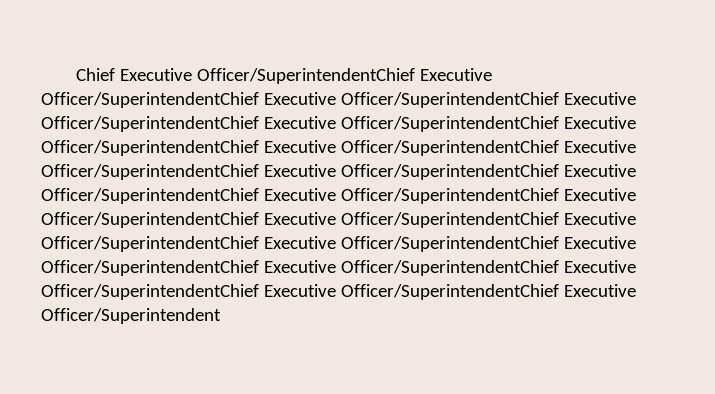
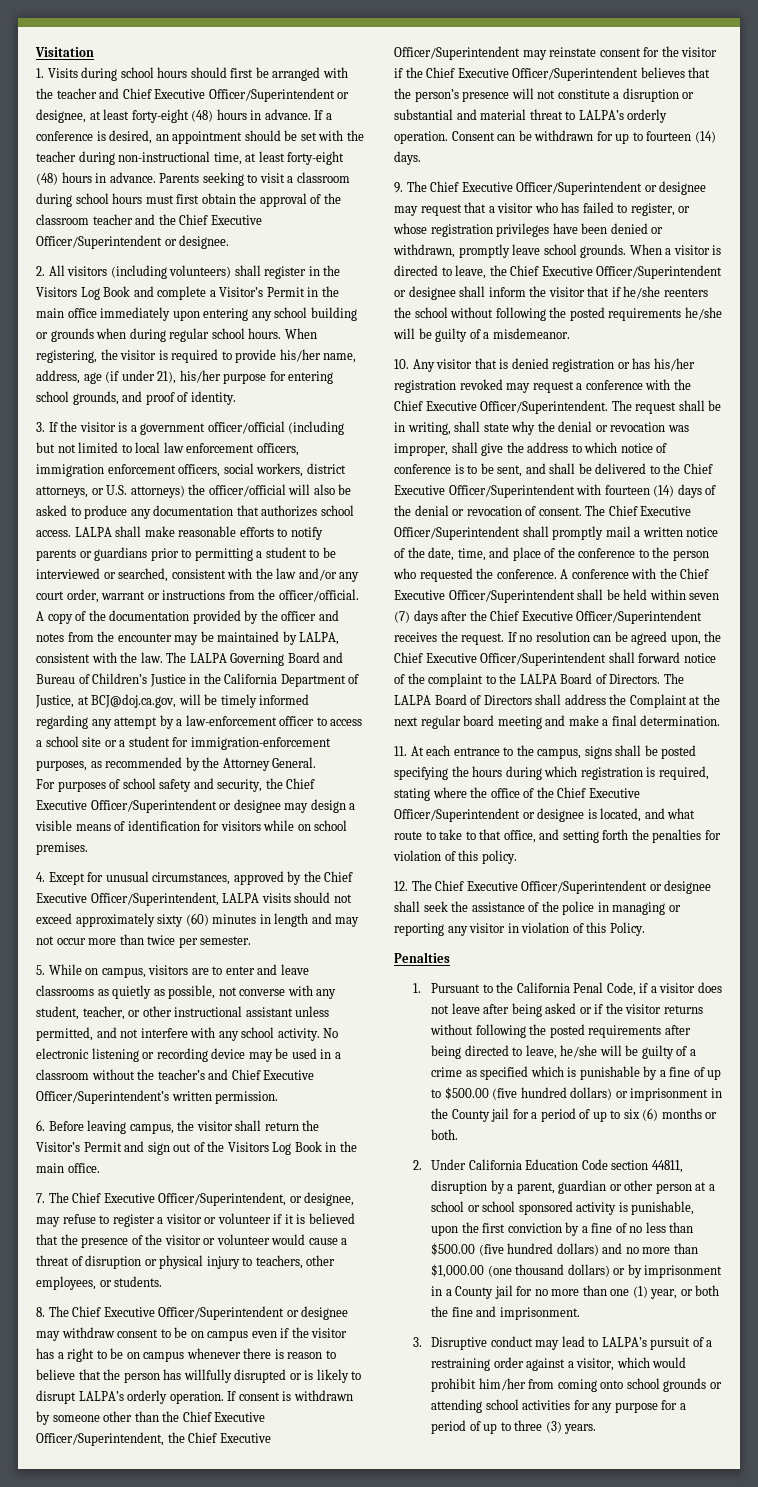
[75,68,492,84] [41,92,636,108] [41,116,636,132] [41,140,636,156] [41,164,636,180] [41,188,636,204] [41,212,636,228] [41,236,636,252] [41,260,636,276] [41,284,636,300] [41,308,221,324] Chief Executive Officer/SuperintendentChief Executive Officer/SuperintendentChief Executive Officer/SuperintendentChief Executive Officer/SuperintendentChief Executive Officer/SuperintendentChief Executive Officer/SuperintendentChief Executive Officer/SuperintendentChief Executive Officer/SuperintendentChief Executive Officer/SuperintendentChief Executive Officer/SuperintendentChief Executive Officer/SuperintendentChief Executive Officer/SuperintendentChief Executive Officer/SuperintendentChief Executive Officer/SuperintendentChief Executive Officer/SuperintendentChief Executive Officer/SuperintendentChief Executive Officer/SuperintendentChief Executive Officer/SuperintendentChief Executive Officer/SuperintendentChief Executive Officer/Superintendent -> [35,47,94,57] [36,67,348,81] [36,88,350,102] [36,109,332,123] [36,130,364,144] [36,151,345,165] [36,172,350,186] [36,193,341,207] [36,214,262,225] [36,235,230,249] [36,265,341,279] [36,286,339,300] [36,307,357,321] [36,328,317,342] [36,349,357,363] [36,370,334,384] [36,391,236,405] [36,421,345,435] [36,442,299,456] [36,463,346,477] [36,484,352,498] [36,505,354,519] [36,526,323,540] [36,547,336,561] [36,568,360,582] [36,589,359,603] [36,610,339,624] [36,631,340,645] [36,652,344,666] [36,673,360,687] [35,694,310,708] [36,715,363,729] [36,736,331,750] [36,757,317,771] [36,778,316,792] [36,799,356,813] [35,820,348,831] [36,842,88,855] [36,871,354,885] [36,892,352,906] [36,913,360,927] [36,934,252,948] [36,964,309,978] [36,985,337,999] [36,1006,330,1020] [36,1027,339,1041] [36,1048,341,1062] [36,1069,315,1080] [36,1090,279,1104] [36,1120,320,1134] [36,1141,357,1155] [36,1163,100,1173] [36,1192,355,1206] [36,1213,355,1227] [36,1234,348,1248] [36,1255,336,1269] [36,1276,163,1290] [36,1306,349,1320] [36,1327,348,1341] [36,1348,336,1362] [36,1369,362,1383] [36,1390,353,1404] [36,1411,266,1425] [36,1432,271,1446] [394,46,718,60] [394,67,711,81] [394,88,695,102] [394,109,668,123] [394,130,716,144] [394,151,421,165] [394,181,707,195] [394,202,691,216] [393,223,664,237] [393,244,722,258] [394,265,723,279] [394,286,708,300] [394,307,722,321] [393,328,570,342] [394,358,695,372] [394,379,691,393] [394,400,722,414] [394,421,689,435] [394,442,668,456] [394,463,713,477] [394,484,717,498] [394,505,692,516] [394,526,719,540] [394,547,709,561] [393,568,710,582] [394,589,720,603] [394,610,703,624] [394,631,722,645] [394,652,716,666] [394,673,684,687] [394,694,720,708] [394,715,721,729] [394,745,697,759] [394,766,709,780] [394,787,640,801] [394,808,696,822] [394,829,721,843] [393,850,517,864] [394,880,712,894] [394,901,681,915] [394,922,645,936] [394,952,450,963] [412,982,722,996] [431,1003,703,1017] [430,1024,691,1038] [431,1045,696,1059] [431,1066,722,1080] [431,1087,722,1101] [431,1108,718,1122] [431,1129,459,1140] [412,1159,683,1173] [431,1180,715,1194] [431,1201,695,1215] [431,1222,694,1236] [431,1243,698,1256] [431,1264,723,1278] [431,1285,720,1299] [431,1306,580,1320] [412,1336,713,1350] [431,1357,687,1371] [431,1378,722,1392] [431,1399,686,1413] [431,1420,597,1434] Visitation // 1. Visits during school hours should first be arranged with the teacher and Chief Executive Officer/Superintendent or designee, at least forty-eight (48) hours in advance. If a conference is desired, an appointment should be set with the teacher during non-instructional time, at least forty-eight (48) hours in advance. Parents seeking to visit a classroom during school hours must first obtain the approval of the classroom teacher and the Chief Executive Officer/Superintendent or designee. // 2. All visitors (including volunteers) shall register in the Visitors Log Book and complete a Visitor’s Permit in the main office immediately upon entering any school building or grounds when during regular school hours. When registering, the visitor is required to provide his/her name, address, age (if under 21), his/her purpose for entering school grounds, and proof of identity. // 3. If the visitor is a government officer/official (including but not limited to local law enforcement officers, immigration enforcement officers, social workers, district attorneys, or U.S. attorneys) the officer/official will also be asked to produce any documentation that authorizes school access. LALPA shall make reasonable efforts to notify parents or guardians prior to permitting a student to be interviewed or searched, consistent with the law and/or any court order, warrant or instructions from the officer/official. A copy of the documentation provided by the officer and notes from the encounter may be maintained by LALPA, consistent with the law. The LALPA Governing Board and Bureau of Children’s Justice in the California Department of Justice, at BCJ@doj.ca.gov, will be timely informed regarding any attempt by a law-enforcement officer to access a school site or a student for immigration-enforcement purposes, as recommended by the Attorney General. // For purposes of school safety and security, the Chief Executive Officer/Superintendent or designee may design a visible means of identification for visitors while on school premises. // 4. Except for unusual circumstances, approved by the Chief Executive Officer/Superintendent, LALPA visits should not exceed approximately sixty (60) minutes in length and may not occur more than twice per semester. // 5. While on campus, visitors are to enter and leave classrooms as quietly as possible, not converse with any student, teacher, or other instructional assistant unless permitted, and not interfere with any school activity. No electronic listening or recording device may be used in a classroom without the teacher’s and Chief Executive Officer/Superintendent’s written permission. // 6. Before leaving campus, the visitor shall return the Visitor’s Permit and sign out of the Visitors Log Book in the main office. // 7. The Chief Executive Officer/Superintendent, or designee, may refuse to register a visitor or volunteer if it is believed that the presence of the visitor or volunteer would cause a threat of disruption or physical injury to teachers, other employees, or students. // 8. The Chief Executive Officer/Superintendent or designee may withdraw consent to be on campus even if the visitor has a right to be on campus whenever there is reason to believe that the person has willfully disrupted or is likely to disrupt LALPA’s orderly operation. If consent is withdrawn by someone other than the Chief Executive Officer/Superintendent, the Chief Executive Officer/Superintendent may reinstate consent for the visitor if the Chief Executive Officer/Superintendent believes that the person’s presence will not constitute a disruption or substantial and material threat to LALPA’s orderly operation. Consent can be withdrawn for up to fourteen (14) days. // 9. The Chief Executive Officer/Superintendent or designee may request that a visitor who has failed to register, or whose registration privileges have been denied or withdrawn, promptly leave school grounds. When a visitor is directed to leave, the Chief Executive Officer/Superintendent or designee shall inform the visitor that if he/she reenters the school without following the posted requirements he/she will be guilty of a misdemeanor. // 10. Any visitor that is denied registration or has his/her registration revoked may request a conference with the Chief Executive Officer/Superintendent. The request shall be in writing, shall state why the denial or revocation was improper, shall give the address to which notice of conference is to be sent, and shall be delivered to the Chief Executive Officer/Superintendent with fourteen (14) days of the denial or revocation of consent. The Chief Executive Officer/Superintendent shall promptly mail a written notice of the date, time, and place of the conference to the person who requested the conference. A conference with the Chief Executive Officer/Superintendent shall be held within seven (7) days after the Chief Executive Officer/Superintendent receives the request. If no resolution can be agreed upon, the Chief Executive Officer/Superintendent shall forward notice of the complaint to the LALPA Board of Directors. The LALPA Board of Directors shall address the Complaint at the next regular board meeting and make a final determination. // 11. At each entrance to the campus, signs shall be posted specifying the hours during which registration is required, stating where the office of the Chief Executive Officer/Superintendent or designee is located, and what route to take to that office, and setting forth the penalties for violation of this policy. // 12. The Chief Executive Officer/Superintendent or designee shall seek the assistance of the police in managing or reporting any visitor in violation of this Policy. // Penalties // 1. Pursuant to the California Penal Code, if a visitor does not leave after being asked or if the visitor returns without following the posted requirements after being directed to leave, he/she will be guilty of a crime as specified which is punishable by a fine of up to $500.00 (five hundred dollars) or imprisonment in the County jail for a period of up to six (6) months or both. // 2. Under California Education Code section 44811, disruption by a parent, guardian or other person at a school or school sponsored activity is punishable, upon the first conviction by a fine of no less than $500.00 (five hundred dollars) and no more than $1,000.00 (one thousand dollars) or by imprisonment in a County jail for no more than one (1) year, or both the fine and imprisonment. // 3. Disruptive conduct may lead to LALPA’s pursuit of a restraining order against a visitor, which would prohibit him/her from coming onto school grounds or attending school activities for any purpose for a period of up to three (3) years.

